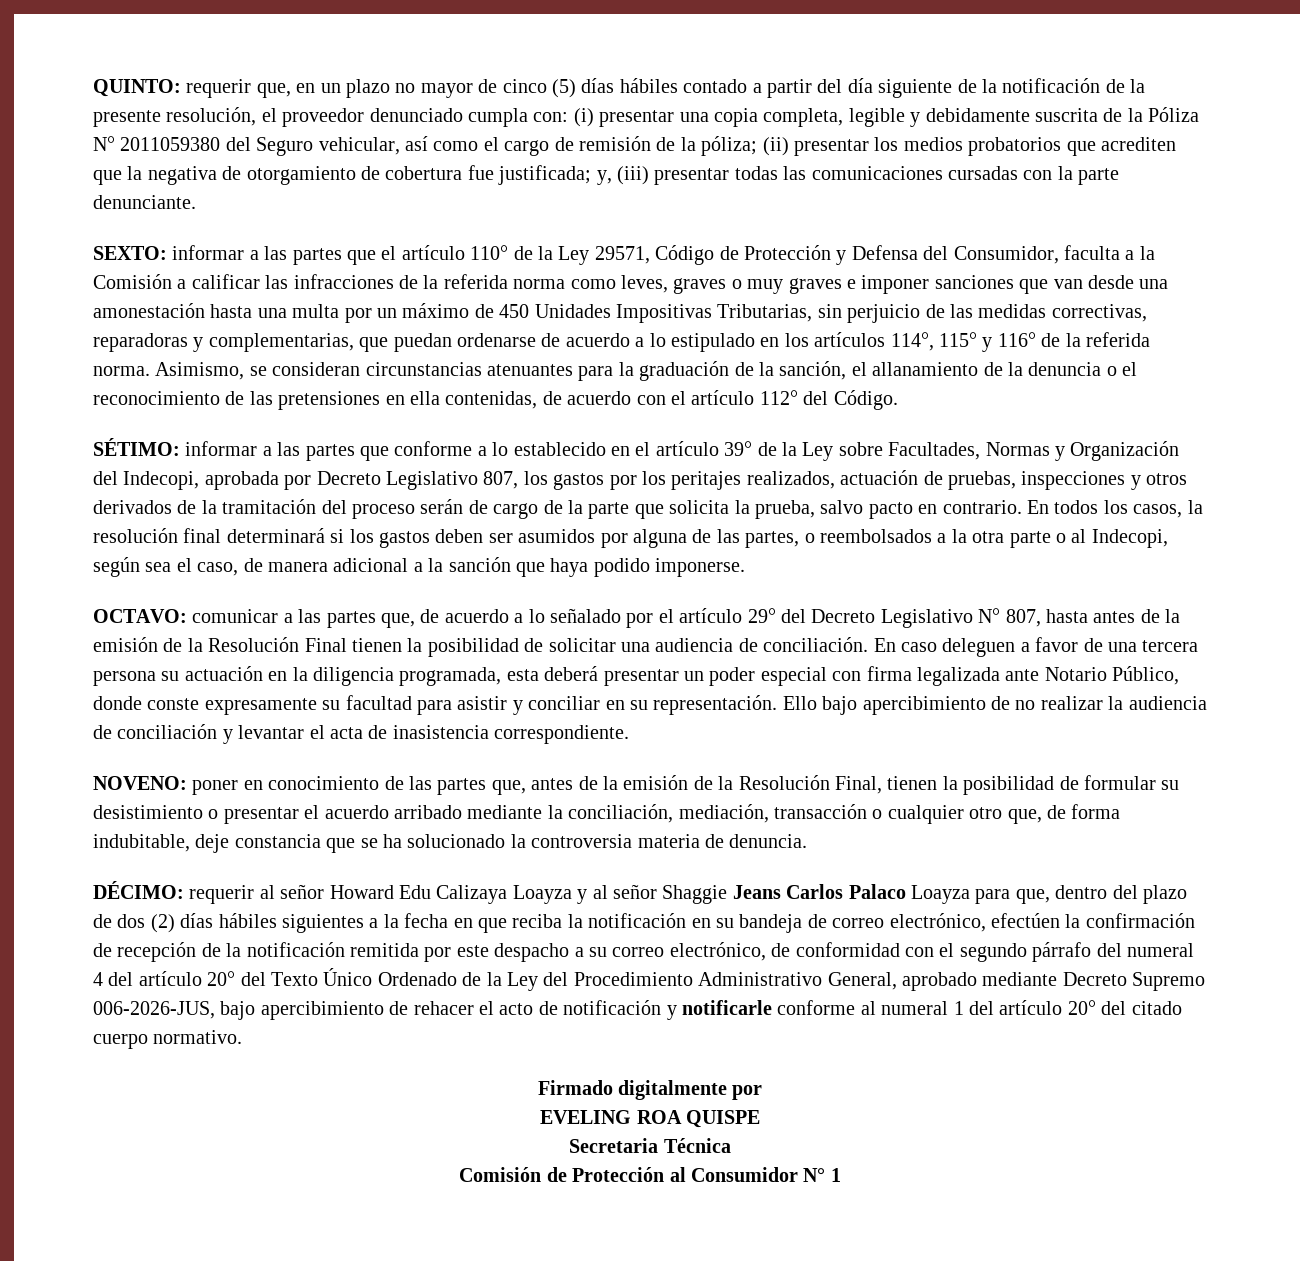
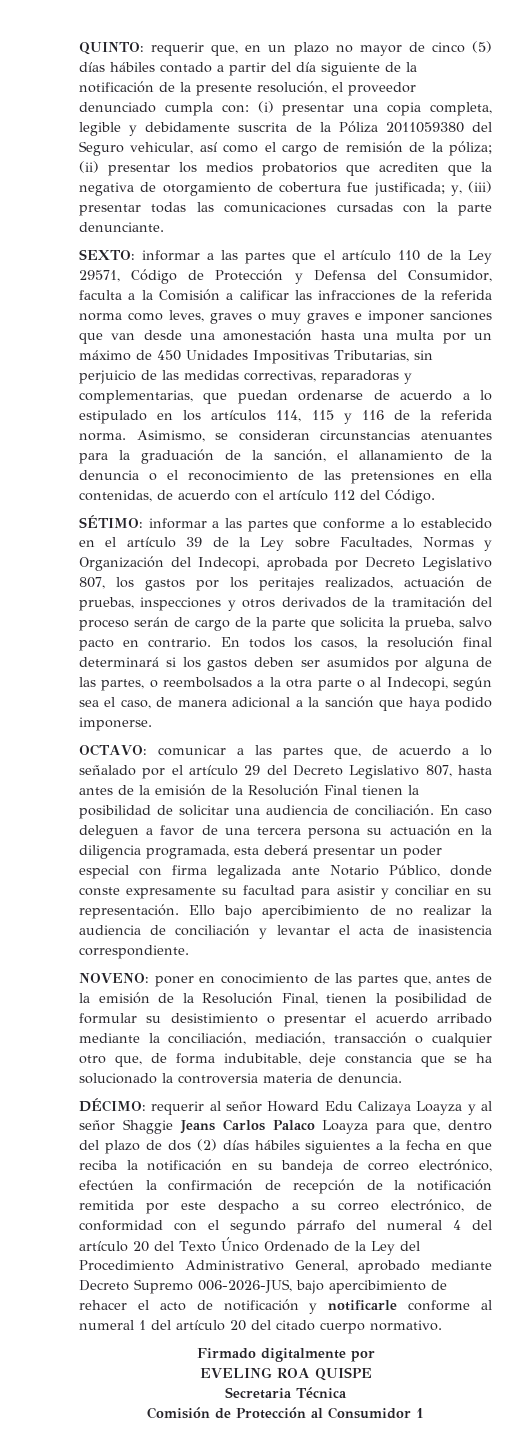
[93,136,115,151] N° -> (378, 127) none
[470,245,509,260] 110° -> [397,250,420,261] 110
[890,332,1036,352] 114°, 115° y 116° -> [276,410,384,424] 114, 115 y 116
[759,390,798,405] 112° -> [333,490,355,500] 112
[724,441,753,456] 39° -> [186,537,203,547] 39
[747,608,776,623] 29° -> [244,765,261,775] 29
[978,608,1001,623] N° -> (420, 772) none
[207,971,236,986] 20° -> [133,1241,149,1252] 20
[1067,1000,1096,1015] 20° -> [230,1320,246,1331] 20
[803,1168,826,1182] N° -> (411, 1413) none

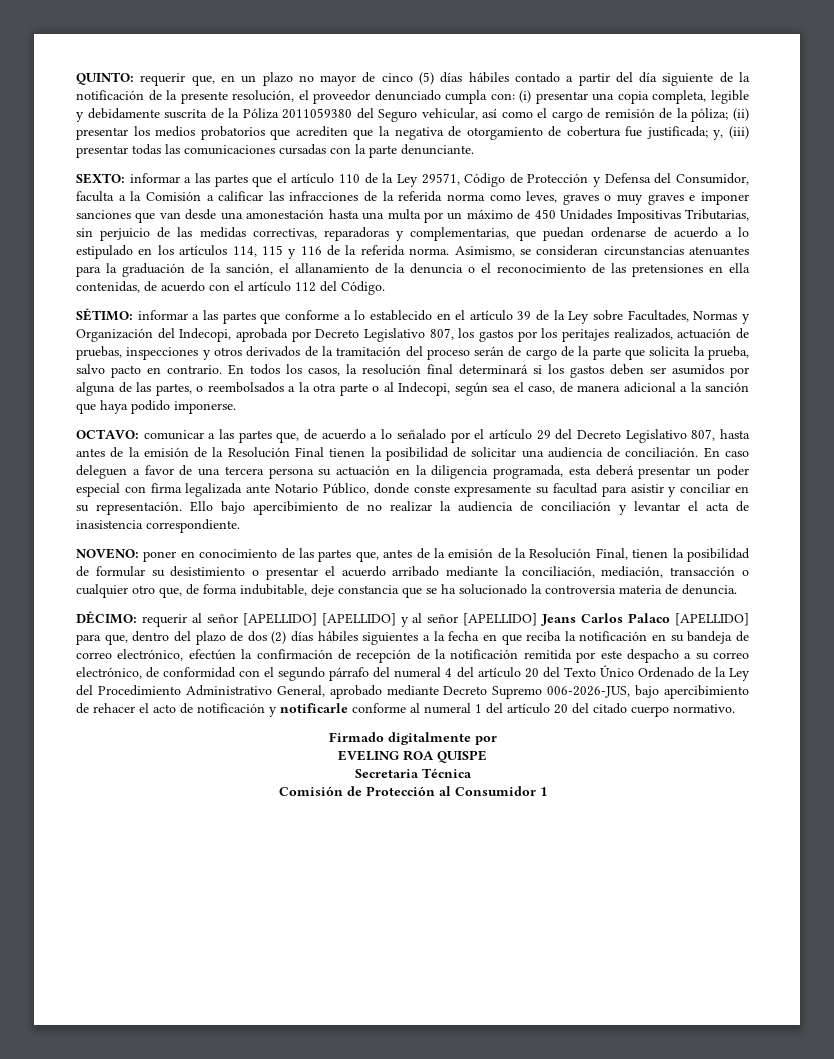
[267,1101,463,1115] Howard Edu Calizaya Loayza -> [242,613,396,626] [APELLIDO] [APELLIDO]
[122,1119,173,1134] Shaggie -> [463,613,538,626] [APELLIDO]
[322,1120,369,1134] Loayza -> [674,613,749,626] [APELLIDO]

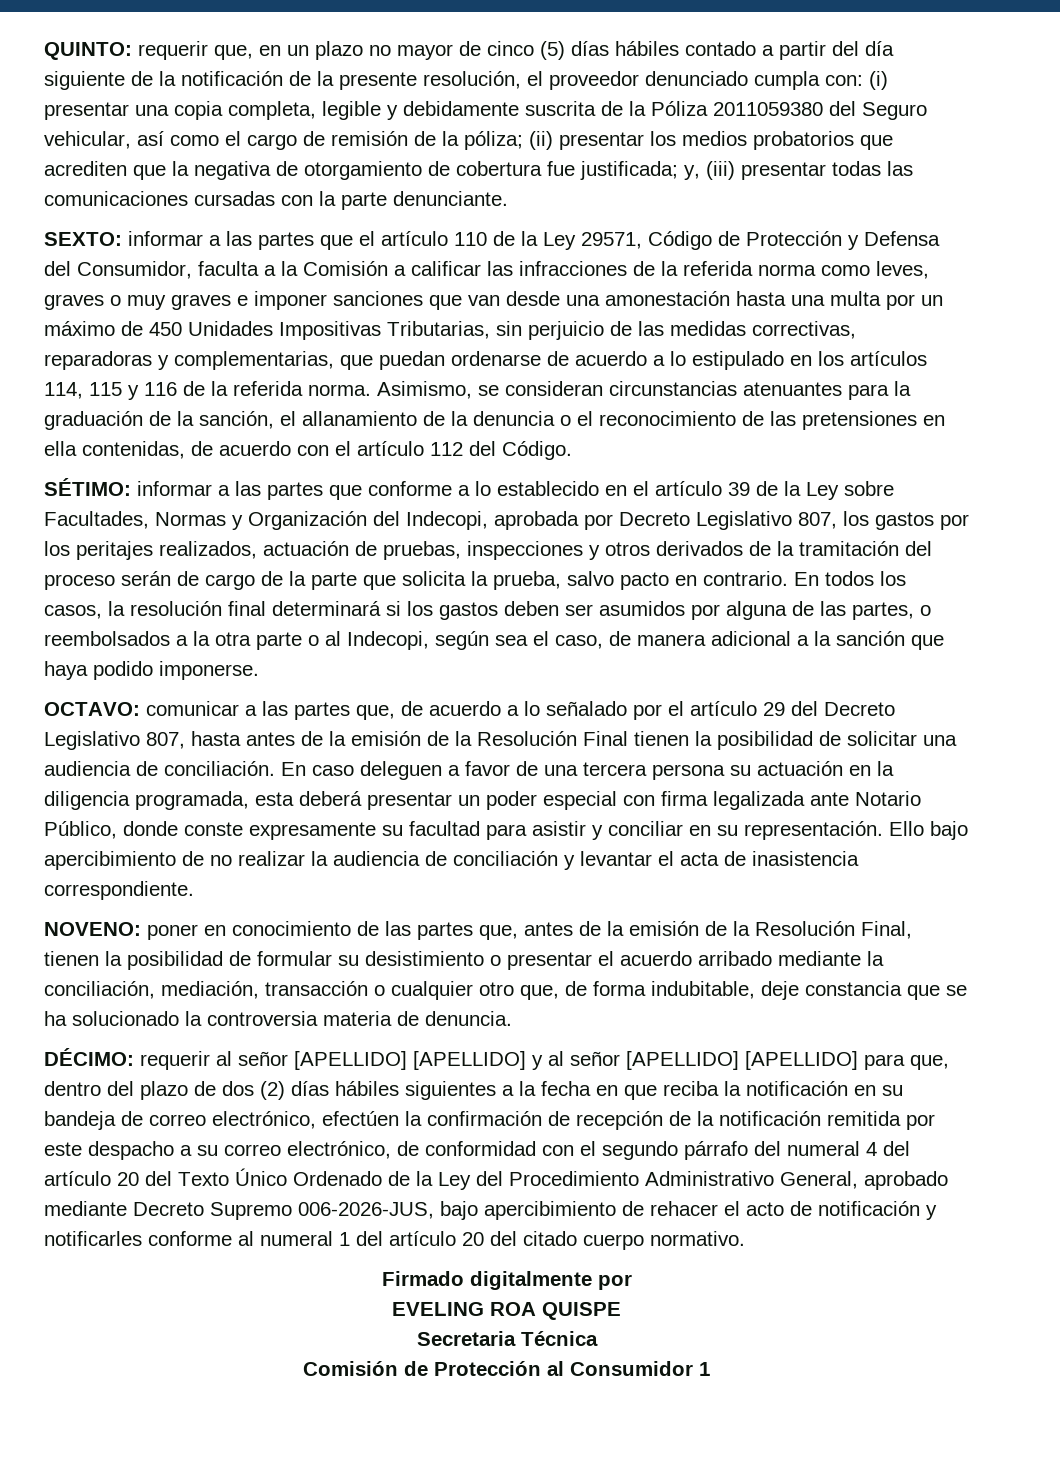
[541,613,671,626] Jeans Carlos Palaco -> (739, 1060) none
[280,703,348,713] notificarle -> [44,1231,142,1246] notificarles

